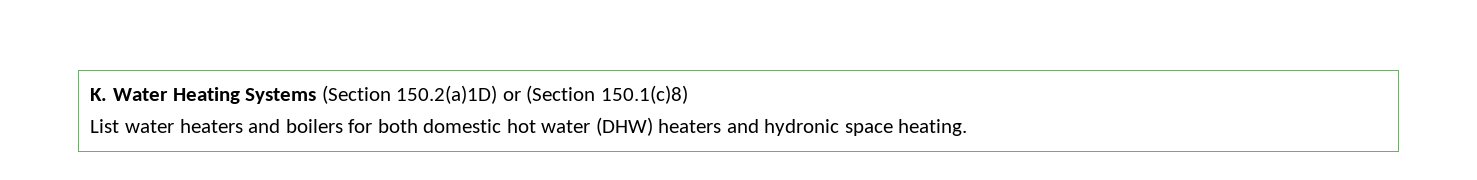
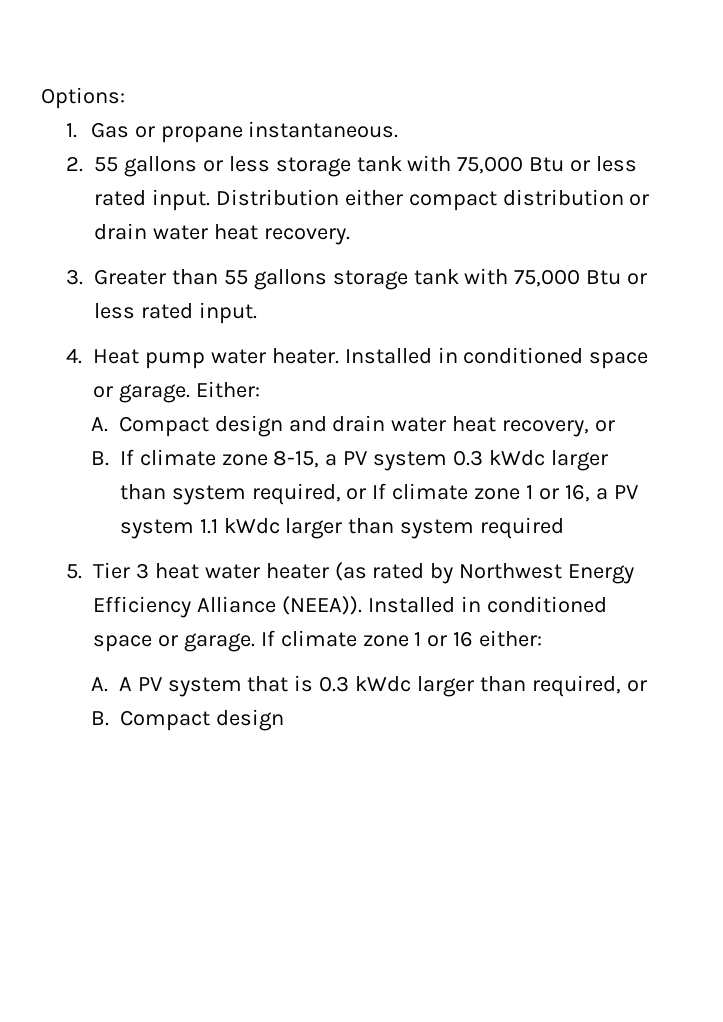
[90,85,688,104] [90,117,968,136] K. Water Heating Systems (Section 150.2(a)1D) or (Section 150.1(c)8) // List water heaters and boilers for both domestic hot water (DHW) heaters and hydronic space heating. -> [41,87,125,109] [65,121,399,143] [65,155,638,177] [93,189,650,211] [93,223,350,245] [65,268,648,290] [93,302,257,324] [65,347,649,369] [92,381,260,403] [90,415,616,437] [90,449,609,471] [119,483,638,505] [119,517,565,539] [65,562,635,584] [92,596,607,618] [92,630,543,652] [90,675,648,697] [90,709,284,731] Options: // 1. Gas or propane instantaneous. // 2. 55 gallons or less storage tank with 75,000 Btu or less rated input. Distribution either compact distribution or drain water heat recovery. // 3. Greater than 55 gallons storage tank with 75,000 Btu or less rated input. // 4. Heat pump water heater. Installed in conditioned space or garage. Either: // A. Compact design and drain water heat recovery, or // B. If climate zone 8-15, a PV system 0.3 kWdc larger than system required, or If climate zone 1 or 16, a PV system 1.1 kWdc larger than system required // 5. Tier 3 heat water heater (as rated by Northwest Energy Efficiency Alliance (NEEA)). Installed in conditioned space or garage. If climate zone 1 or 16 either: // A. A PV system that is 0.3 kWdc larger than required, or // B. Compact design

